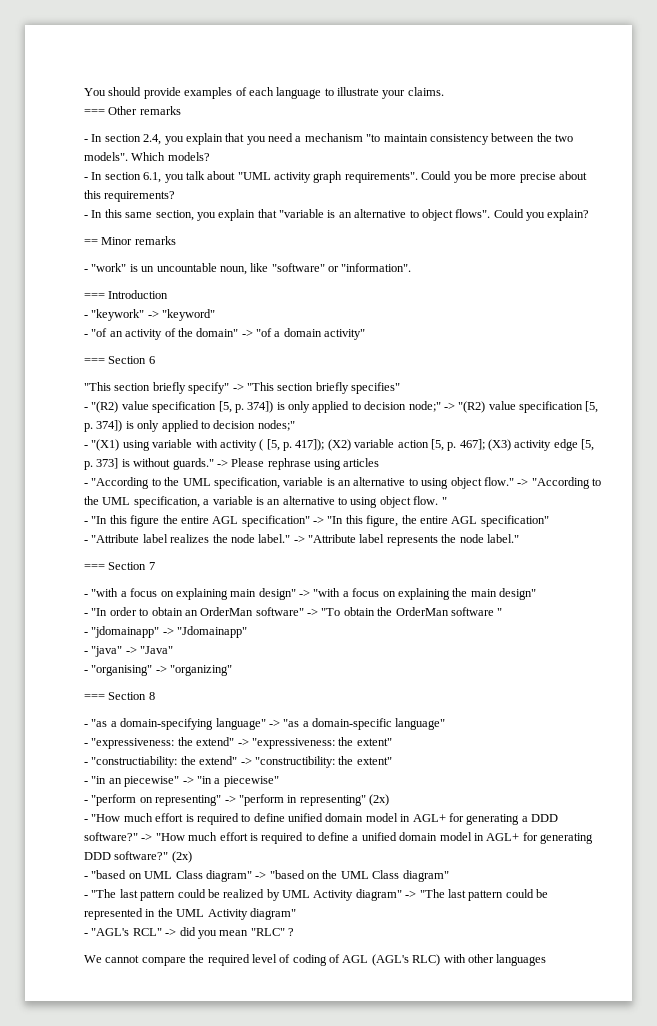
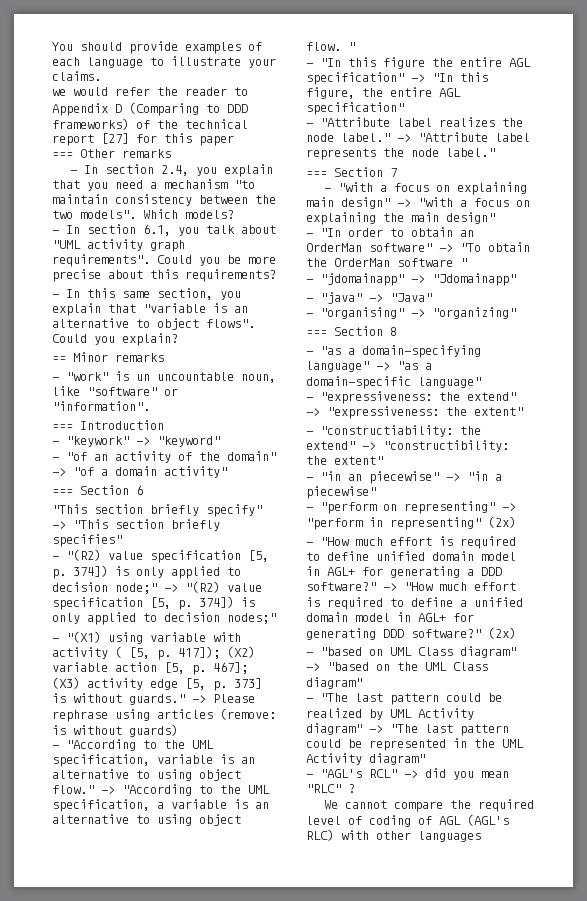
(444, 91) none -> [52,87,248,96] [52,102,248,116] [52,118,248,130] [52,133,234,146] // we would refer the reader to Appendix D (Comparing to DDD frameworks) of the technical report [27] for this paper
(380, 462) none -> [220,708,276,720] [52,724,178,737] (remove: is without guards)

